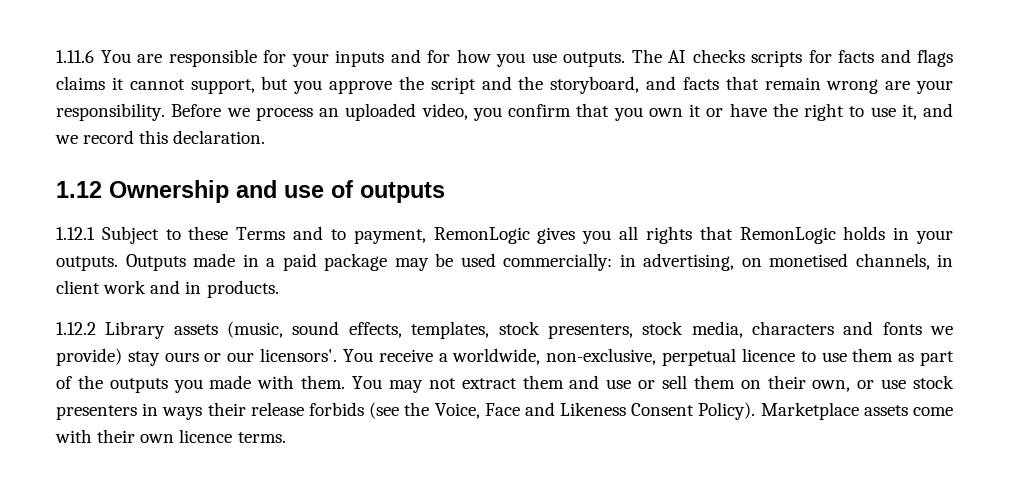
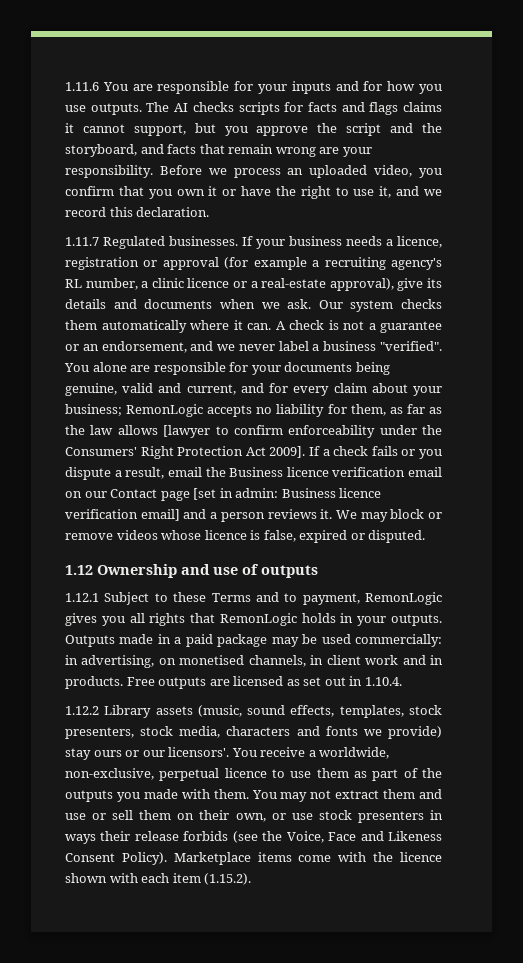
(266, 137) none -> [65,236,442,249] [65,257,442,270] [65,278,442,291] [65,299,442,312] [65,320,442,333] [65,341,442,353] [64,362,390,375] [65,383,443,396] [65,404,442,417] [65,425,442,438] [65,446,443,459] [65,467,442,480] [65,488,382,501] [65,509,442,522] [65,530,426,543] // 1.11.7 Regulated businesses. If your business needs a licence, registration or approval (for example a recruiting agency's RL number, a clinic licence or a real-estate approval), give its details and documents when we ask. Our system checks them automatically where it can. A check is not a guarantee or an endorsement, and we never label a business "verified". You alone are responsible for your documents being genuine, valid and current, and for every claim about your business; RemonLogic accepts no liability for them, as far as the law allows [lawyer to confirm enforceability under the Consumers' Right Protection Act 2009]. If a check fails or you dispute a result, email the Business licence verification email on our Contact page [set in admin: Business licence verification email] and a person reviews it. We may block or remove videos whose licence is false, expired or disputed.
(279, 289) none -> [126,676,402,689] Free outputs are licensed as set out in 1.10.4.
[863,405,908,416] assets -> [257,852,292,862] items
[97,429,286,443] their own licence terms. -> [373,852,442,862] [65,873,252,885] the licence shown with each item (1.15.2).

